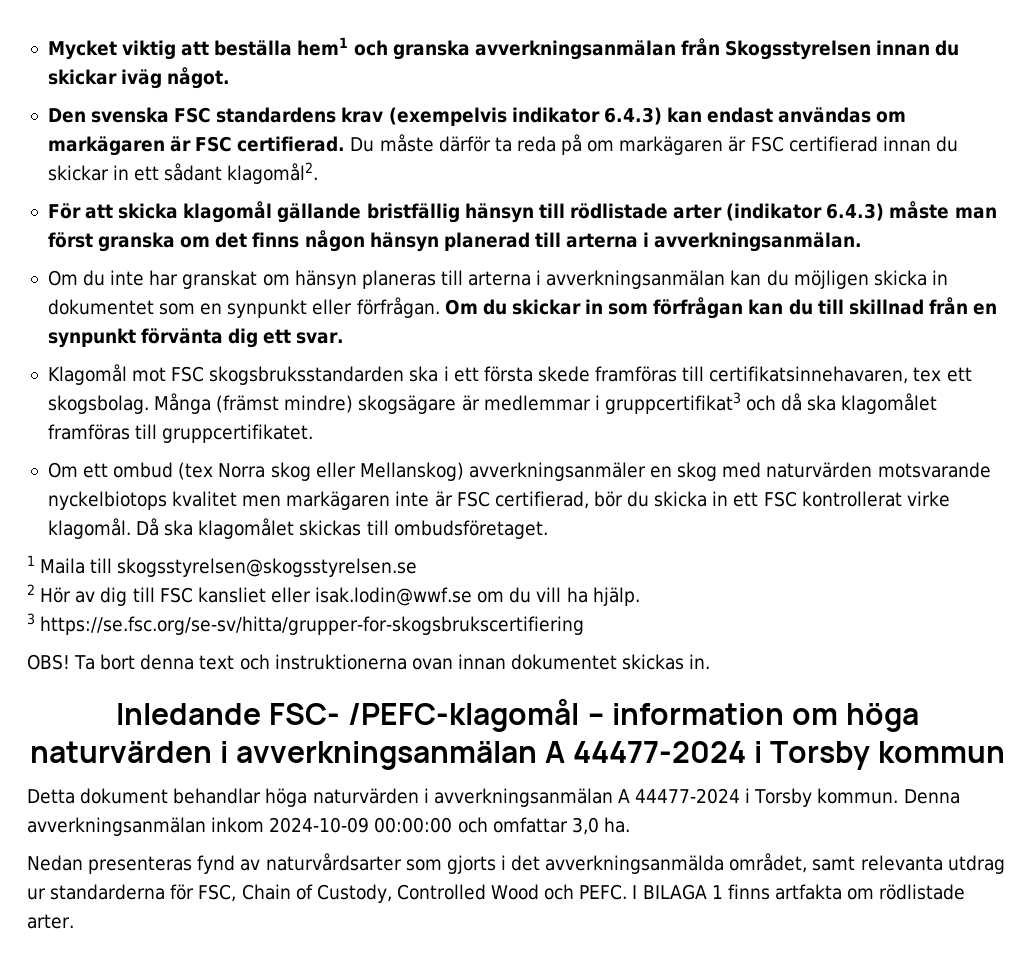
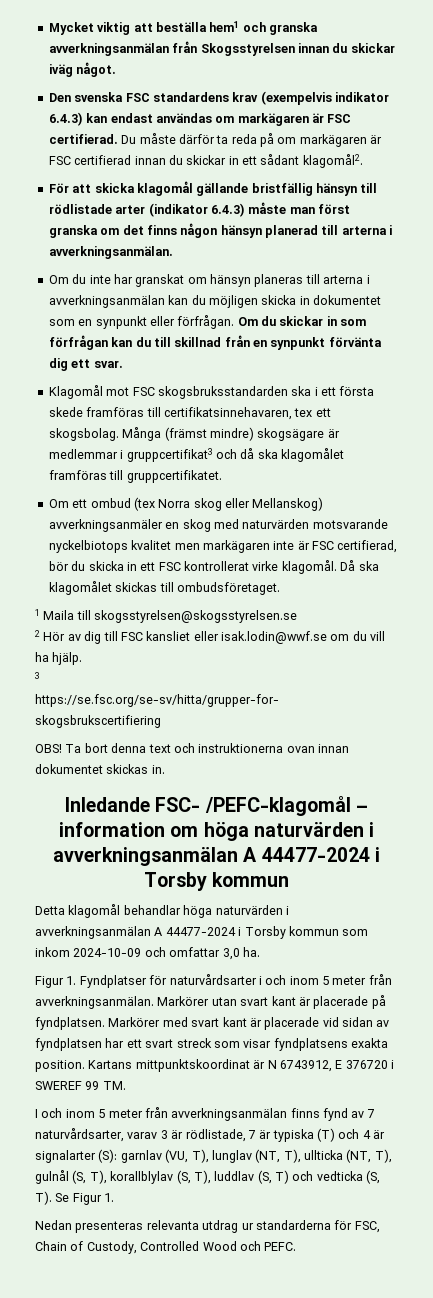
[80,788,169,804] dokument -> [68,904,121,918] klagomål
[817,788,960,804] [27,817,206,836] kommun. Denna avverkningsanmälan -> [288,926,369,936] kommun som
[374,817,453,833] 00:00:00 -> (142, 952) none
[27,853,856,874] Nedan presenteras fynd av naturvårdsarter som gjorts i det avverkningsanmälda området, samt -> [35,974,392,988] [35,995,386,1009] [35,1017,390,1030] [35,1038,388,1051] [35,1059,394,1072] [35,1081,126,1090] [35,1107,375,1121] [35,1128,386,1142] [35,1149,392,1163] [35,1170,381,1184] [35,1191,115,1205] [35,1220,144,1233] Figur 1. Fyndplatser för naturvårdsarter i och inom 5 meter från avverkningsanmälan. Markörer utan svart kant är placerade på fyndplatsen. Markörer med svart kant är placerade vid sidan av fyndplatsen har ett svart streck som visar fyndplatsens exakta position. Kartans mittpunktskoordinat är N 6743912, E 376720 i SWEREF 99 TM. // I och inom 5 meter från avverkningsanmälan finns fynd av 7 naturvårdsarter, varav 3 är rödlistade, 7 är typiska (T) och 4 är signalarter (S): garnlav (VU, T), lunglav (NT, T), ullticka (NT, T), gulnål (S, T), korallblylav (S, T), luddlav (S, T) och vedticka (S, T). Se Figur 1. // Nedan presenteras
[632,884,966,900] [27,914,74,929] I BILAGA 1 finns artfakta om rödlistade arter. -> (297, 1246) none

